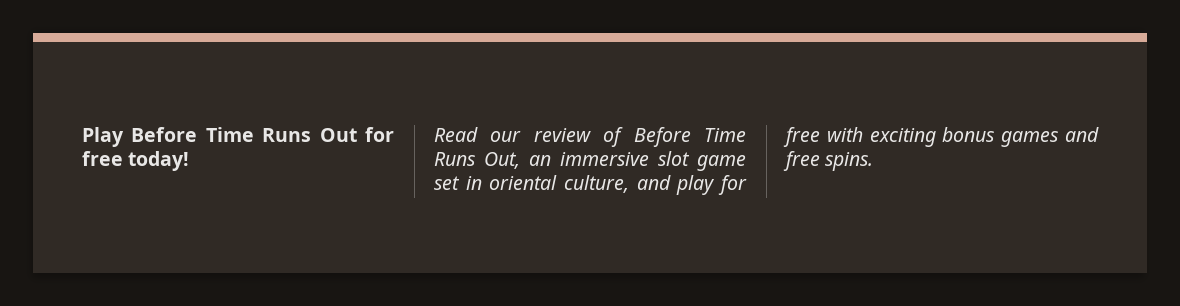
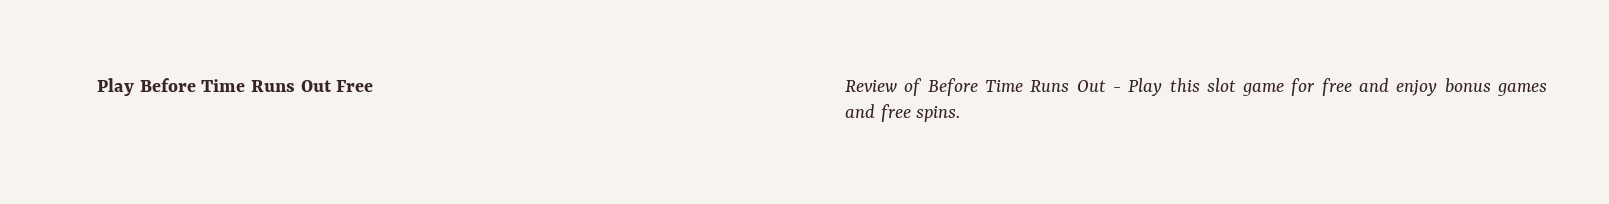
[365,127,394,142] [82,151,190,171] [434,127,746,147] [434,151,746,171] [434,175,747,195] [783,127,936,147] for free today! // Read our review of Before Time Runs Out, an immersive slot game set in oriental culture, and play for free with exciting -> [336,80,374,92] [845,78,1438,96] Free // Review of Before Time Runs Out - Play this slot game for free and enjoy

